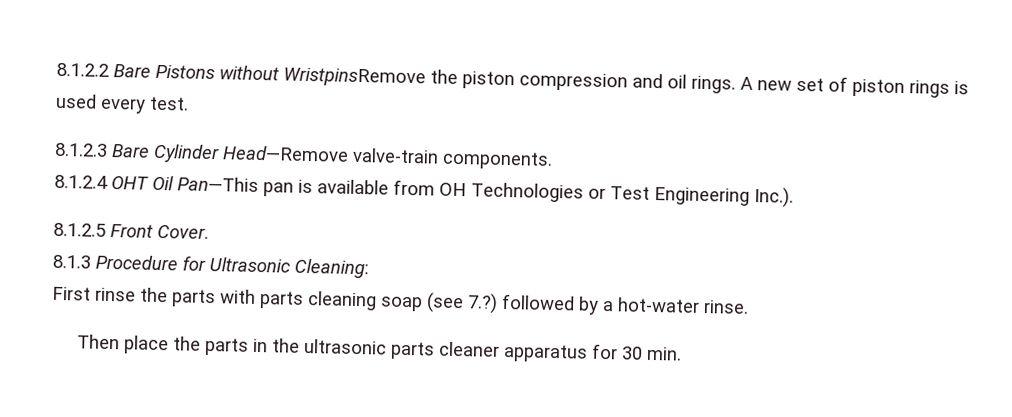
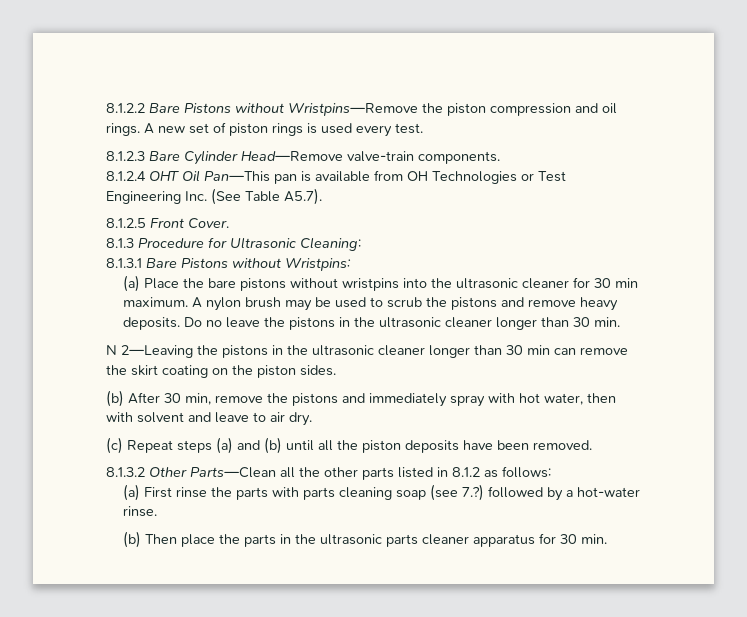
[283,67,426,88] WristpinsRemove -> [288,103,418,116] Wristpins—Remove
[754,187,794,208] Inc.). -> [185,188,322,205] Inc. (See Table A5.7).
(369, 268) none -> [106,258,351,271] [123,275,639,292] [123,297,619,311] [123,317,621,330] [106,345,628,358] [106,365,336,378] [106,390,616,407] [106,412,312,426] [106,437,592,454] [106,466,551,480] [123,484,141,501] 8.1.3.1 Bare Pistons without Wristpins: // (a) Place the bare pistons without wristpins into the ultrasonic cleaner for 30 min maximum. A nylon brush may be used to scrub the pistons and remove heavy deposits. Do no leave the pistons in the ultrasonic cleaner longer than 30 min. // N 2—Leaving the pistons in the ultrasonic cleaner longer than 30 min can remove the skirt coating on the piston sides. // (b) After 30 min, remove the pistons and immediately spray with hot water, then with solvent and leave to air dry. // (c) Repeat steps (a) and (b) until all the piston deposits have been removed. // 8.1.3.2 Other Parts—Clean all the other parts listed in 8.1.2 as follows: // (a)
(749, 307) none -> [123,531,142,548] (b)

